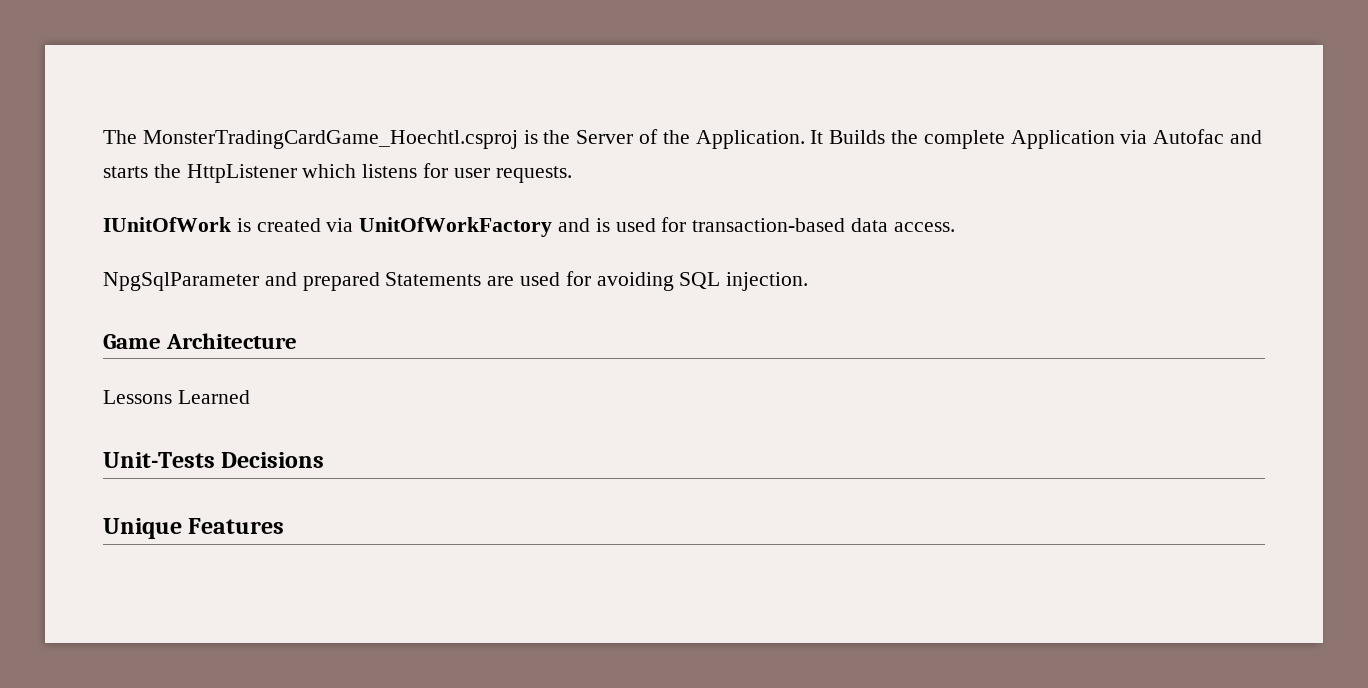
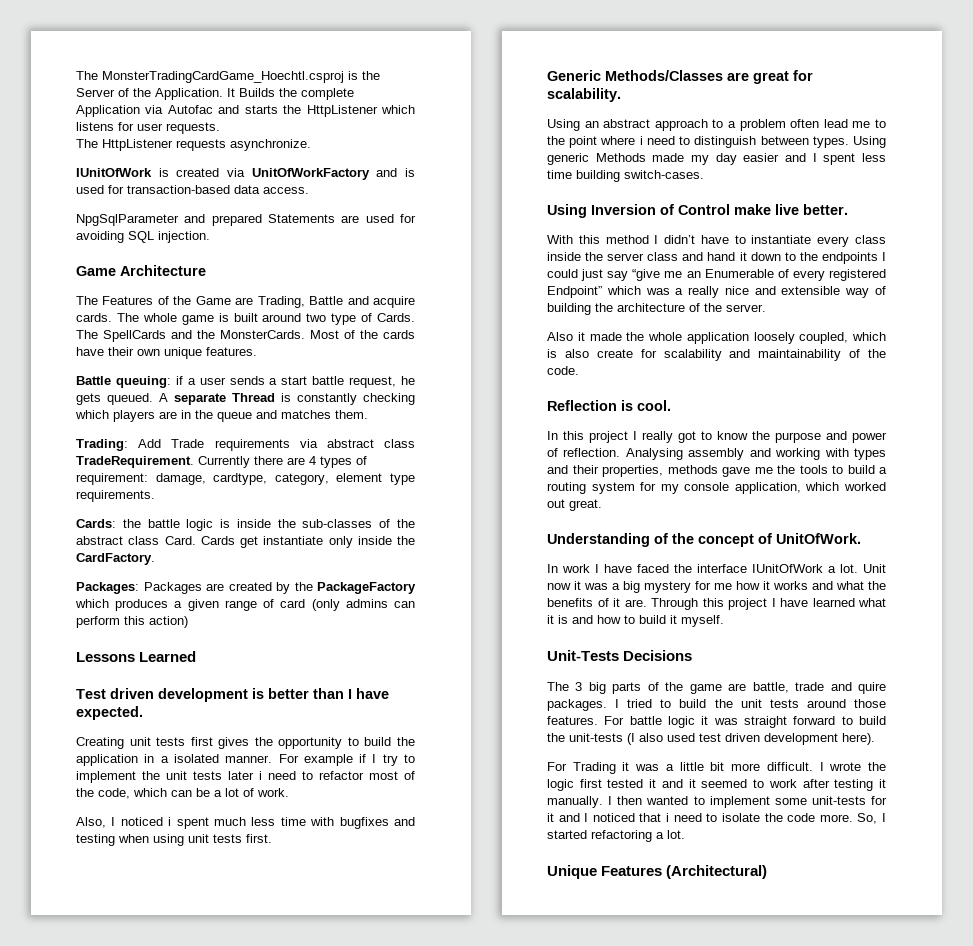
(572, 174) none -> [76,139,311,151] // The HttpListener requests asynchronize.
[103,390,250,404] [103,452,325,468] Lessons Learned // Unit-Tests Decisions -> [76,296,416,308] [76,313,415,325] [76,330,415,342] [76,347,257,359] [76,376,415,388] [76,393,415,405] [75,410,368,422] [76,439,415,451] [76,456,367,468] [76,473,415,485] [76,490,155,502] [76,519,415,531] [76,536,415,548] [76,553,155,565] [76,582,416,594] [75,599,416,611] [76,616,188,628] [76,651,197,662] [76,688,389,702] [76,706,143,720] [76,737,415,749] [76,754,416,766] [76,771,415,783] [76,788,289,799] [76,817,415,829] [76,834,272,846] [547,70,813,84] [547,88,621,102] [547,119,886,131] [547,136,886,148] [547,153,886,165] [547,170,704,182] [547,204,848,218] [547,235,886,247] [547,252,886,264] [547,269,886,281] [547,286,886,298] [547,303,766,315] [547,332,886,344] [547,349,886,361] [547,366,579,375] [547,400,671,411] [547,431,887,443] [547,448,886,460] [547,465,887,477] [547,482,886,494] [547,499,602,511] [547,533,861,547] [547,564,886,573] [547,581,886,593] [547,598,886,610] [547,615,724,627] [547,650,693,661] [547,682,886,694] [547,699,886,711] [547,716,886,728] [547,733,875,745] [547,762,886,774] [547,779,886,791] [547,796,887,808] [547,813,886,824] [547,830,685,842] The Features of the Game are Trading, Battle and acquire cards. The whole game is built around two type of Cards. The SpellCards and the MonsterCards. Most of the cards have their own unique features. // Battle queuing: if a user sends a start battle request, he gets queued. A separate Thread is constantly checking which players are in the queue and matches them. // Trading: Add Trade requirements via abstract class TradeRequirement. Currently there are 4 types of requirement: damage, cardtype, category, element type requirements. // Cards: the battle logic is inside the sub-classes of the abstract class Card. Cards get instantiate only inside the CardFactory. // Packages: Packages are created by the PackageFactory which produces a given range of card (only admins can perform this action) // Lessons Learned // Test driven development is better than I have expected. // Creating unit tests first gives the opportunity to build the application in a isolated manner. For example if I try to implement the unit tests later i need to refactor most of the code, which can be a lot of work. // Also, I noticed i spent much less time with bugfixes and testing when using unit tests first. // Generic Methods/Classes are great for scalability. // Using an abstract approach to a problem often lead me to the point where i need to distinguish between types. Using generic Methods made my day easier and I spent less time building switch-cases. // Using Inversion of Control make live better. // With this method I didn’t have to instantiate every class inside the server class and hand it down to the endpoints I could just say “give me an Enumerable of every registered Endpoint” which was a really nice and extensible way of building the architecture of the server. // Also it made the whole application loosely coupled, which is also create for scalability and maintainability of the code. // Reflection is cool. // In this project I really got to know the purpose and power of reflection. Analysing assembly and working with types and their properties, methods gave me the tools to build a routing system for my console application, which worked out great. // Understanding of the concept of UnitOfWork. // In work I have faced the interface IUnitOfWork a lot. Unit now it was a big mystery for me how it works and what the benefits of it are. Through this project I have learned what it is and how to build it myself. // Unit-Tests Decisions // The 3 big parts of the game are battle, trade and quire packages. I tried to build the unit tests around those features. For battle logic it was straight forward to build the unit-tests (I also used test driven development here). // For Trading it was a little bit more difficult. I wrote the logic first tested it and it seemed to work after testing it manually. I then wanted to implement some unit-tests for it and I noticed that i need to isolate the code more. So, I started refactoring a lot.
(285, 526) none -> [666,865,768,879] (Architectural)

